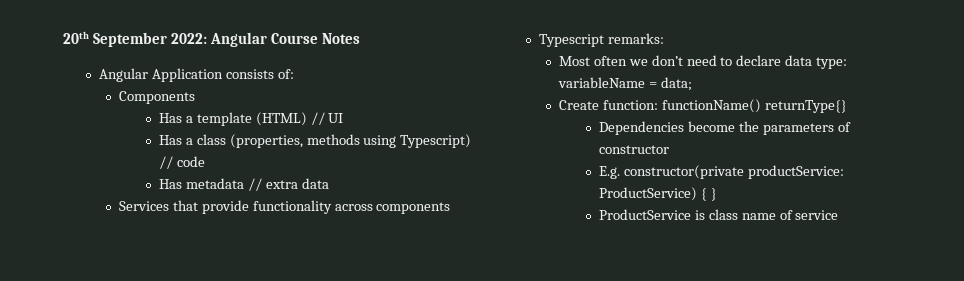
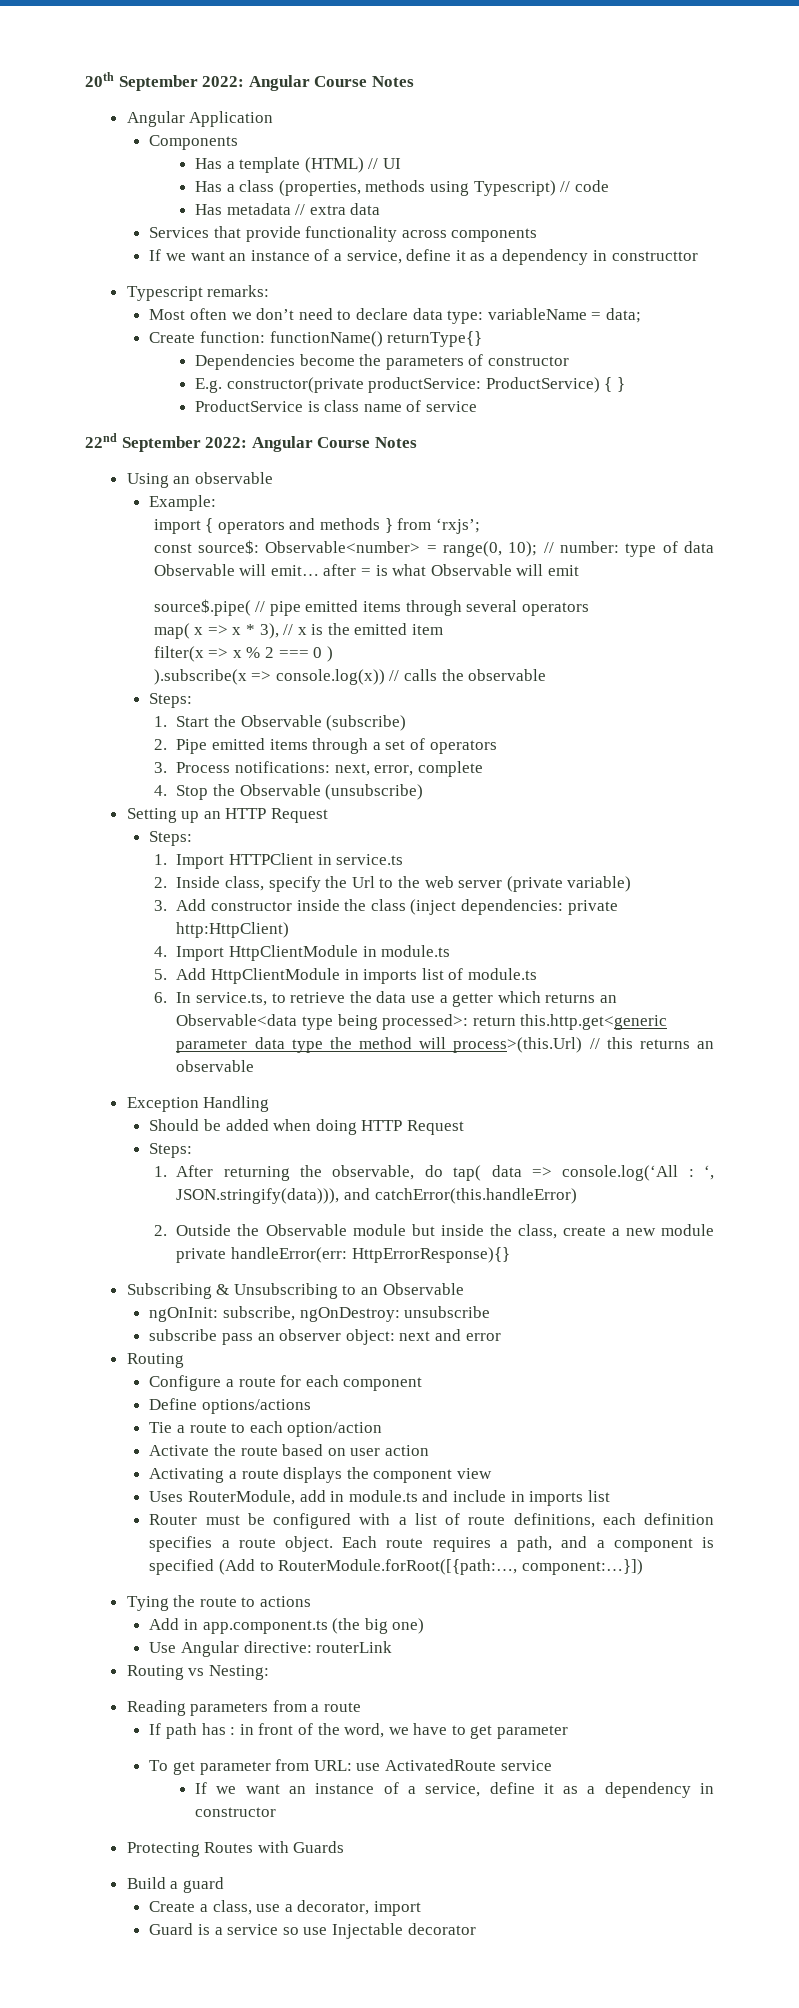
[225,69,294,79] consists of: -> (274, 119) none
(451, 208) none -> [149,249,698,265] // If we want an instance of a service, define it as a dependency in constructtor
(839, 215) none -> [85,433,417,452] [126,472,273,488] [149,495,217,511] [153,518,480,534] [153,540,715,557] [153,564,579,576] [153,599,589,616] [153,623,444,639] [153,646,333,662] [153,669,547,685] [149,693,193,708] [153,715,407,731] [153,738,497,754] [153,761,483,777] [153,784,424,800] [126,808,328,823] [149,831,193,846] [153,853,404,869] [153,876,632,892] [153,899,618,915] [176,922,290,938] [153,945,451,961] [153,968,537,984] [153,991,617,1007] [176,1014,668,1030] [176,1037,714,1053] [176,1060,255,1072] [126,1096,270,1112] [149,1119,464,1135] [149,1143,193,1158] [153,1165,714,1181] [176,1188,577,1204] [153,1224,714,1239] [176,1247,510,1263] [126,1283,464,1299] [149,1306,491,1322] [149,1329,501,1345] [126,1353,184,1368] [149,1375,423,1391] [149,1398,311,1414] [149,1421,383,1437] [149,1444,429,1456] [149,1467,492,1483] [149,1490,610,1506] [149,1513,714,1529] [149,1536,715,1552] [149,1559,643,1575] [126,1595,311,1611] [149,1618,425,1634] [149,1641,393,1657] [126,1665,269,1680] [126,1700,361,1716] [149,1723,569,1739] [149,1759,552,1775] [195,1782,714,1798] [195,1807,277,1817] [126,1841,345,1857] [126,1877,224,1893] [149,1900,421,1916] [149,1923,476,1939] // 22nd September 2022: Angular Course Notes // Using an observable // Example: // import { operators and methods } from ‘rxjs’; // const source$: Observable<number> = range(0, 10); // number: type of data Observable will emit… after = is what Observable will emit // source$.pipe( // pipe emitted items through several operators // map( x => x * 3), // x is the emitted item // filter(x => x % 2 === 0 ) // ).subscribe(x => console.log(x)) // calls the observable // Steps: // 1. Start the Observable (subscribe) // 2. Pipe emitted items through a set of operators // 3. Process notifications: next, error, complete // 4. Stop the Observable (unsubscribe) // Setting up an HTTP Request // Steps: // 1. Import HTTPClient in service.ts // 2. Inside class, specify the Url to the web server (private variable) // 3. Add constructor inside the class (inject dependencies: private http:HttpClient) // 4. Import HttpClientModule in module.ts // 5. Add HttpClientModule in imports list of module.ts // 6. In service.ts, to retrieve the data use a getter which returns an Observable<data type being processed>: return this.http.get<generic parameter data type the method will process>(this.Url) // this returns an observable // Exception Handling // Should be added when doing HTTP Request // Steps: // 1. After returning the observable, do tap( data => console.log(‘All : ‘, JSON.stringify(data))), and catchError(this.handleError) // 2. Outside the Observable module but inside the class, create a new module private handleError(err: HttpErrorResponse){} // Subscribing & Unsubscribing to an Observable // ngOnInit: subscribe, ngOnDestroy: unsubscribe // subscribe pass an observer object: next and error // Routing // Configure a route for each component // Define options/actions // Tie a route to each option/action // Activate the route based on user action // Activating a route displays the component view // Uses RouterModule, add in module.ts and include in imports list // Router must be configured with a list of route definitions, each definition specifies a route object. Each route requires a path, and a component is specified (Add to RouterModule.forRoot([{path:…, component:…}]) // Tying the route to actions // Add in app.component.ts (the big one) // Use Angular directive: routerLink // Routing vs Nesting: // Reading parameters from a route // If path has : in front of the word, we have to get parameter // To get parameter from URL: use ActivatedRoute service // If we want an instance of a service, define it as a dependency in constructor // Protecting Routes with Guards // Build a guard // Create a class, use a decorator, import // Guard is a service so use Injectable decorator

